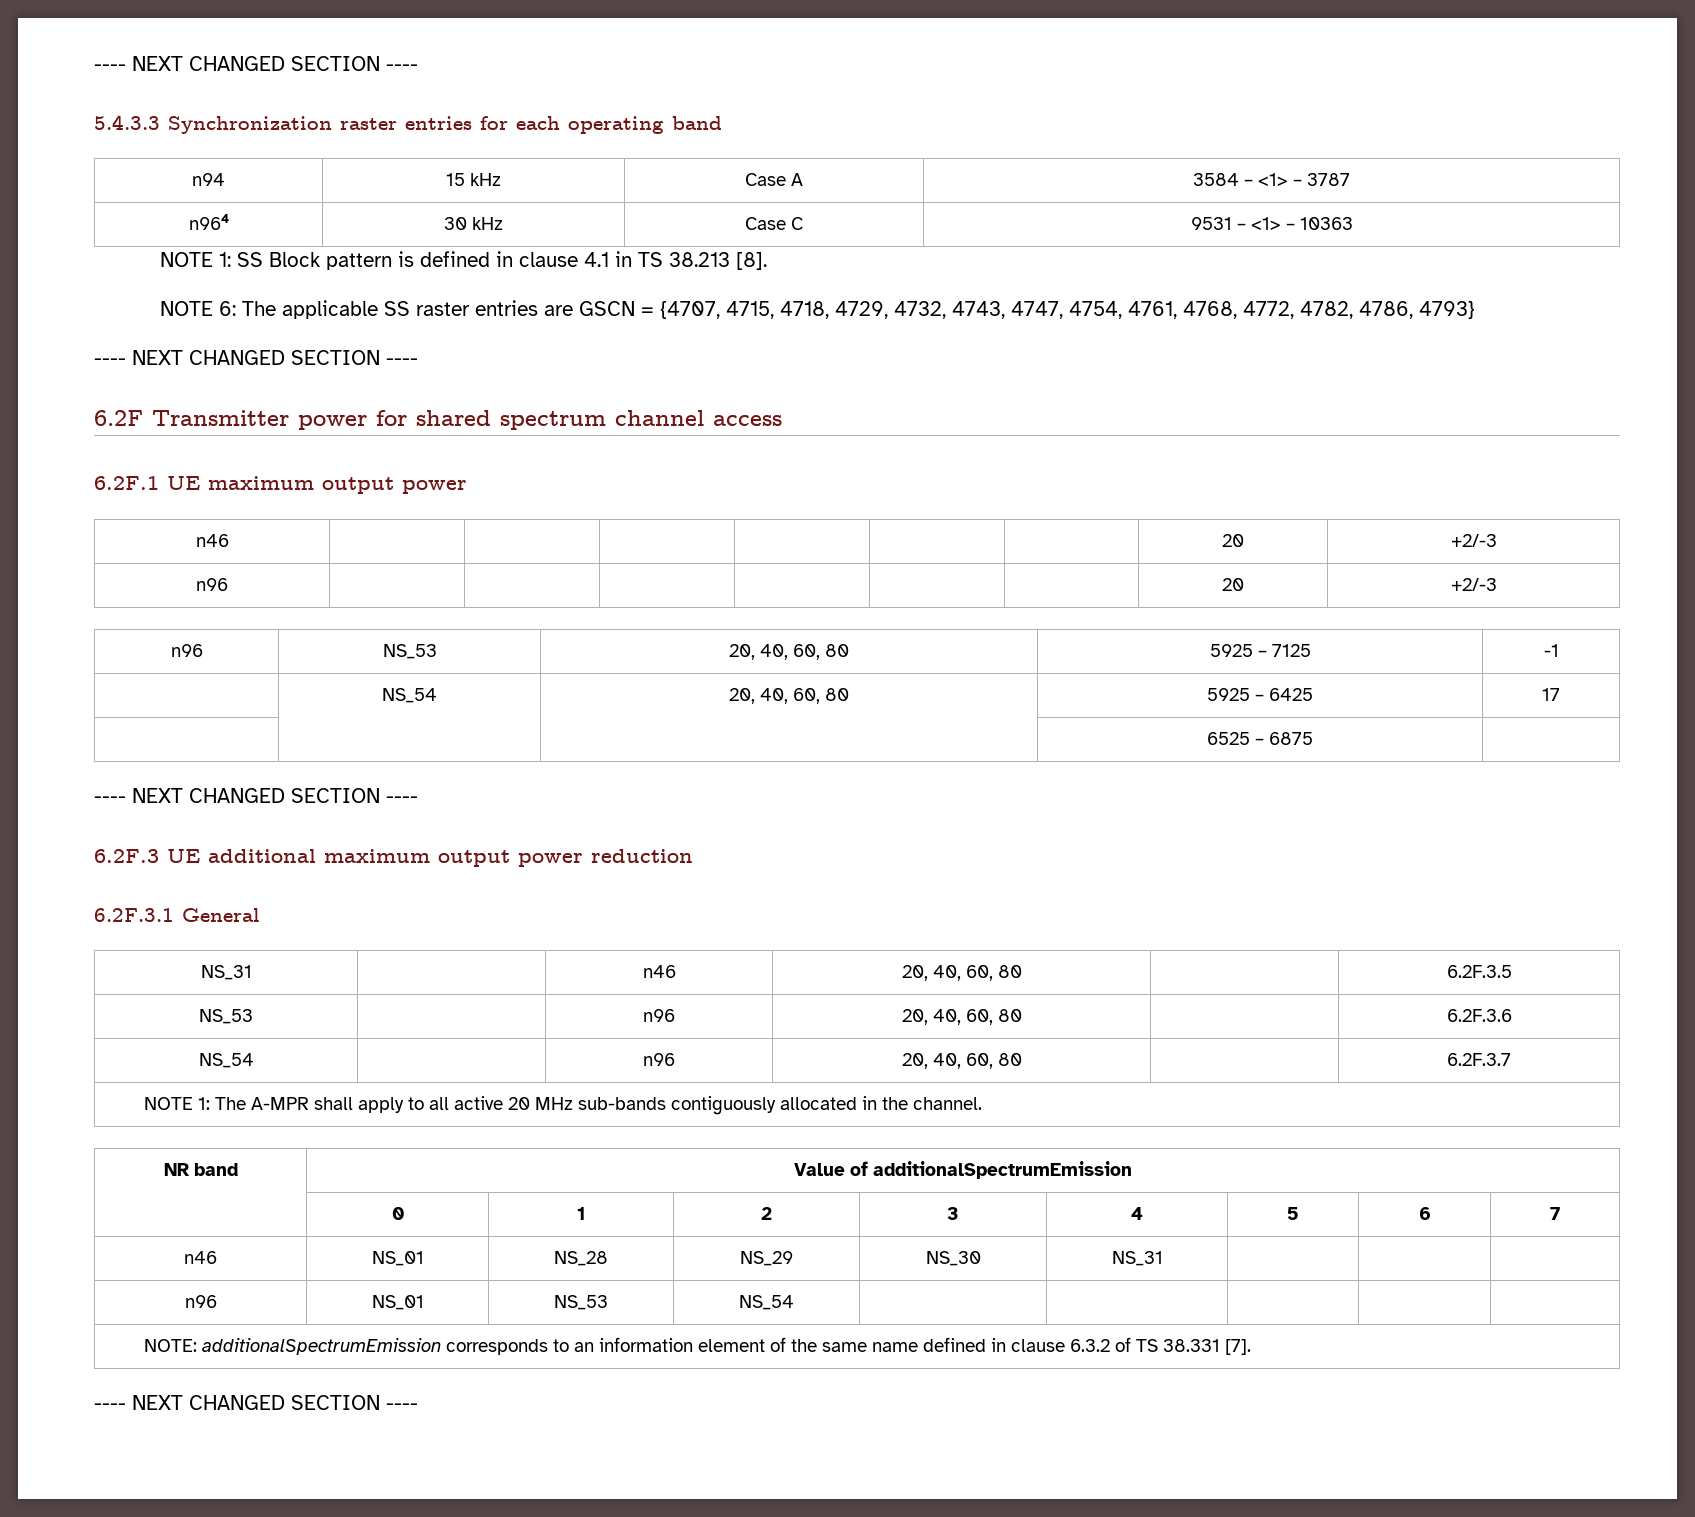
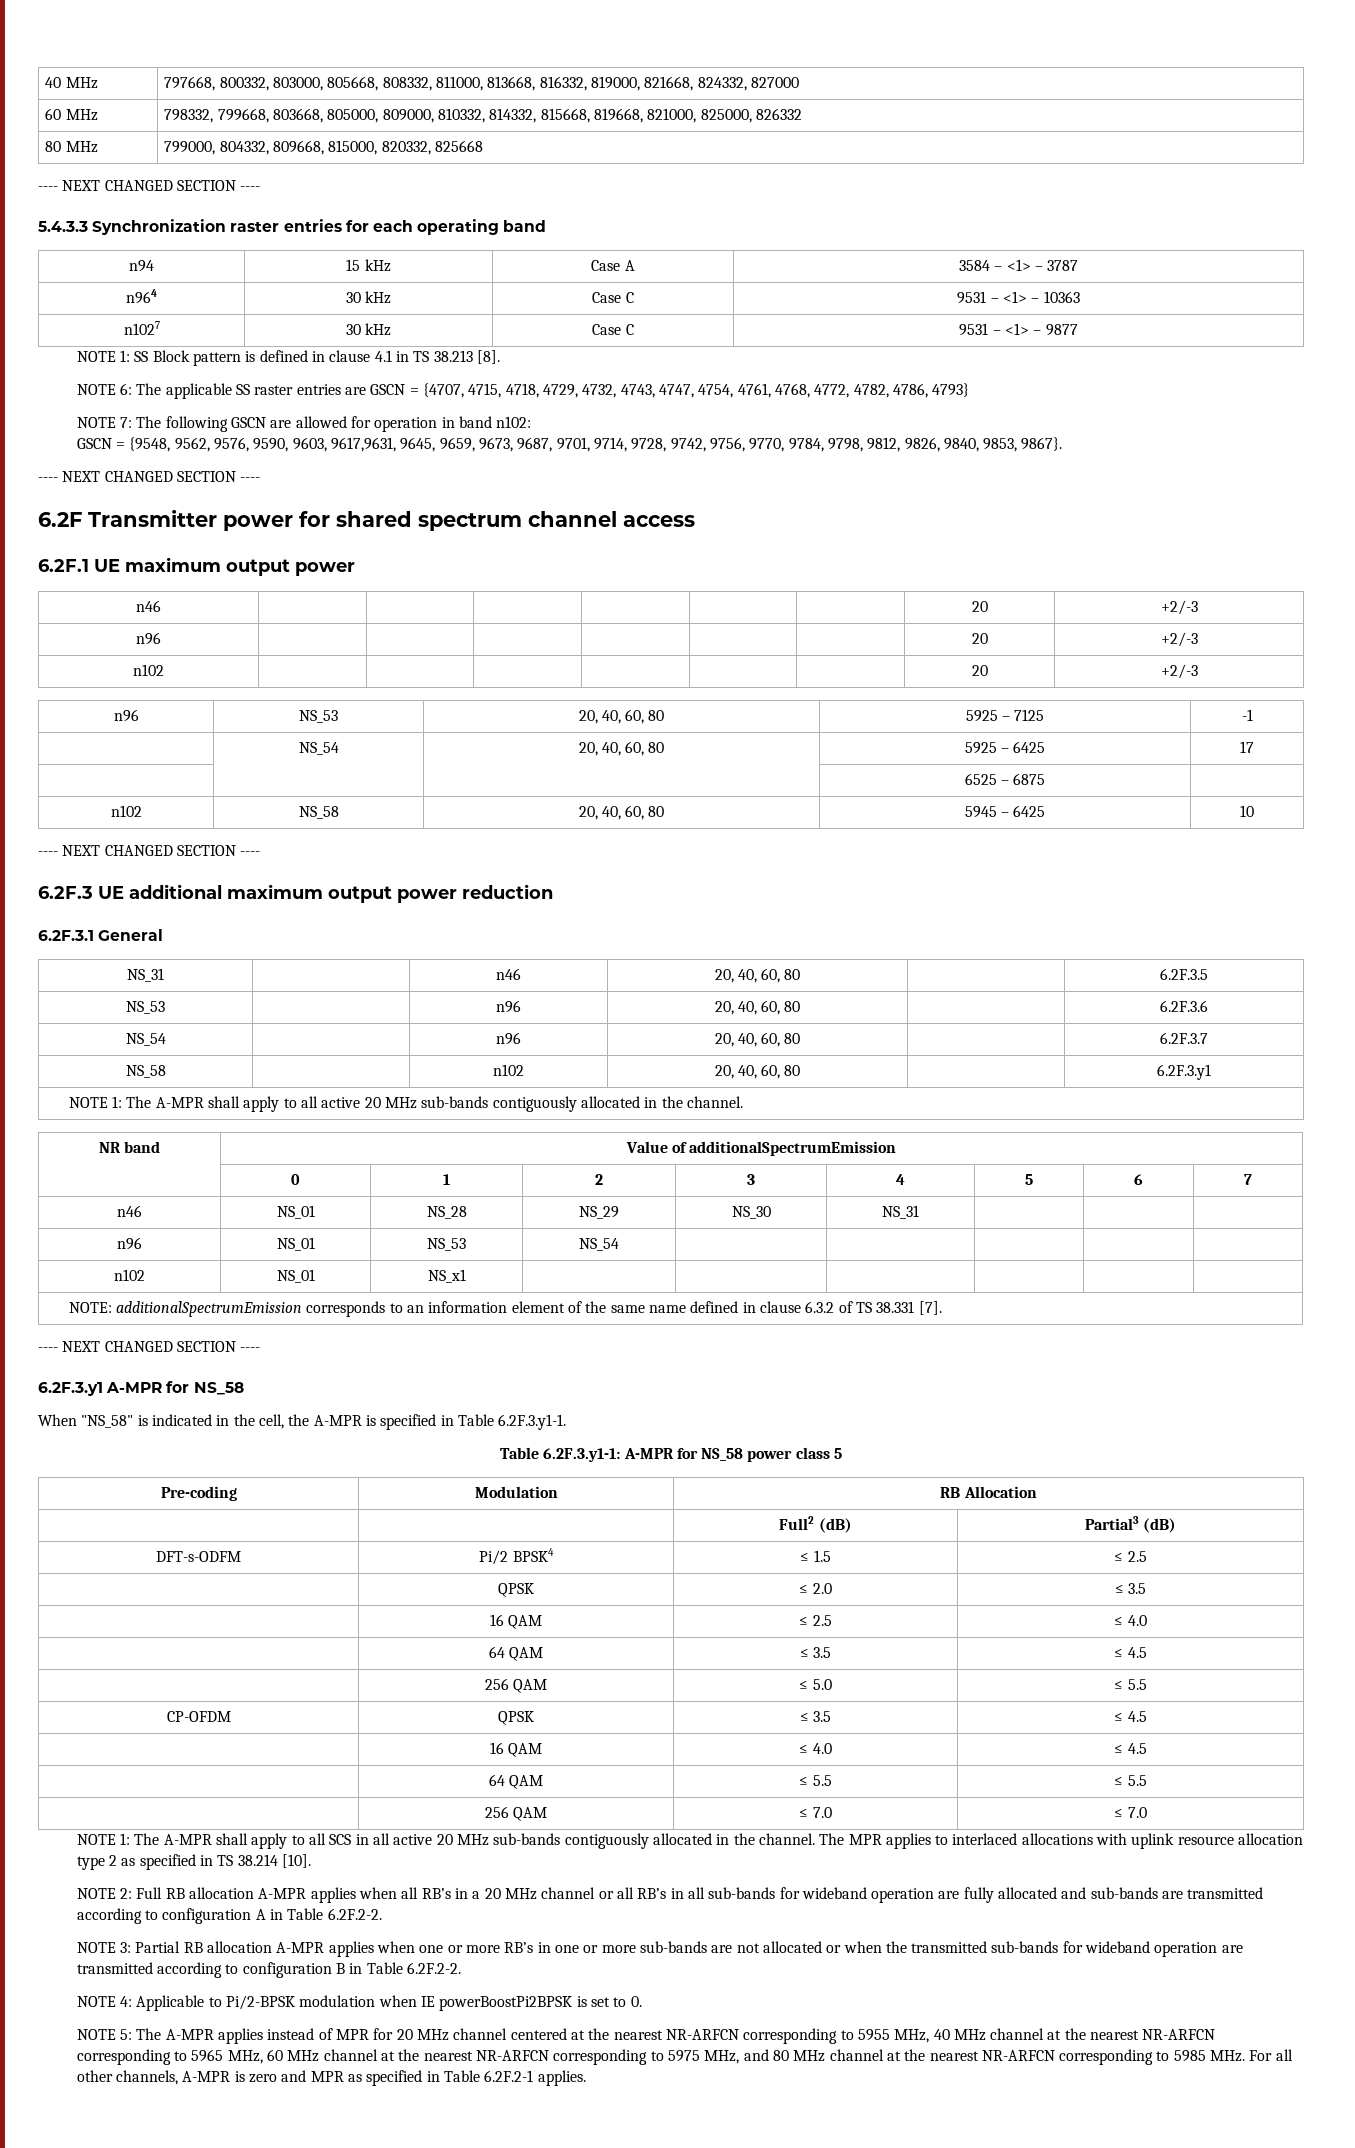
(94, 67) none -> [45,77,98,89] [164,76,800,91] [45,108,98,121] [164,108,803,123] [45,141,98,153] [164,140,484,155] 40 MHz | 797668, 800332, 803000, 805668, 808332, 811000, 813668, 816332, 819000, 821668, 824332, 827000 // 60 MHz | 798332, 799668, 803668, 805000, 809000, 810332, 814332, 815668, 819668, 821000, 825000, 826332 // 80 MHz | 799000, 804332, 809668, 815000, 820332, 825668 //
(1353, 223) none -> [123,321,160,335] [345,323,392,336] [592,324,634,335] [959,323,1078,336] // n1027 | 30 kHz | Case C | 9531 – <1> – 9877
(1475, 310) none -> [76,416,532,432] [76,437,1063,452] // NOTE 7: The following GSCN are allowed for operation in band n102: // GSCN = {9548, 9562, 9576, 9590, 9603, 9617,9631, 9645, 9659, 9673, 9687, 9701, 9714, 9728, 9742, 9756, 9770, 9784, 9798, 9812, 9826, 9840, 9853, 9867}.
(1497, 584) none -> [133,664,164,676] [971,665,988,676] [1160,664,1198,679] // n102 | | | | | | | 20 | +2/-3
(1313, 738) none -> [110,805,142,817] [298,806,339,819] [578,805,665,820] [964,805,1046,818] [1240,805,1254,817] // n102 | NS_58 | 20, 40, 60, 80 | 5945 – 6425 | 10
(1511, 1059) none -> [125,1065,166,1078] [493,1064,524,1076] [714,1064,801,1079] [1157,1064,1211,1080] // NS_58 | | n102 | 20, 40, 60, 80 | | 6.2F.3.y1
(794, 1302) none -> [114,1269,145,1281] [276,1269,315,1283] [427,1269,466,1283] // n102 | NS_01 | NS_x1 | | | | | |
(418, 1406) none -> [38,1381,244,1396] [38,1414,567,1430] [499,1447,843,1462] [160,1486,237,1501] [474,1486,558,1498] [940,1486,1037,1498] [779,1516,852,1533] [1084,1516,1177,1533] [156,1551,241,1562] [479,1548,554,1565] [800,1550,831,1562] [1114,1551,1147,1562] [498,1583,534,1597] [799,1583,832,1594] [1114,1583,1147,1594] [489,1614,543,1629] [799,1615,832,1626] [1114,1615,1147,1626] [488,1646,544,1661] [799,1647,832,1658] [1114,1647,1147,1658] [484,1678,548,1693] [799,1679,832,1690] [1114,1679,1147,1690] [166,1711,231,1722] [498,1711,534,1725] [799,1711,832,1722] [1114,1711,1147,1722] [489,1742,543,1757] [799,1743,832,1754] [1114,1743,1147,1754] [488,1774,544,1789] [799,1775,832,1786] [1114,1775,1147,1786] [484,1806,548,1821] [799,1807,832,1818] [1114,1807,1147,1818] [76,1833,1304,1849] [76,1854,312,1870] [76,1887,1264,1903] [76,1908,382,1924] [76,1941,1243,1957] [76,1962,462,1978] [76,1995,642,2011] [76,2028,1216,2044] [76,2049,1293,2065] [76,2070,586,2086] // 6.2F.3.y1 A-MPR for NS_58 // When "NS_58" is indicated in the cell, the A-MPR is specified in Table 6.2F.3.y1-1. // Table 6.2F.3.y1-1: A-MPR for NS_58 power class 5 // Pre-coding | Modulation | RB Allocation // | | Full2 (dB) | Partial3 (dB) // DFT-s-ODFM | Pi/2 BPSK4 | ≤ 1.5 | ≤ 2.5 // | QPSK | ≤ 2.0 | ≤ 3.5 // | 16 QAM | ≤ 2.5 | ≤ 4.0 // | 64 QAM | ≤ 3.5 | ≤ 4.5 // | 256 QAM | ≤ 5.0 | ≤ 5.5 // CP-OFDM | QPSK | ≤ 3.5 | ≤ 4.5 // | 16 QAM | ≤ 4.0 | ≤ 4.5 // | 64 QAM | ≤ 5.5 | ≤ 5.5 // | 256 QAM | ≤ 7.0 | ≤ 7.0 // NOTE 1: The A-MPR shall apply to all SCS in all active 20 MHz sub-bands contiguously allocated in the channel. The MPR applies to interlaced allocations with uplink resource allocation type 2 as specified in TS 38.214 [10]. // NOTE 2: Full RB allocation A-MPR applies when all RB’s in a 20 MHz channel or all RB’s in all sub-bands for wideband operation are fully allocated and sub-bands are transmitted according to configuration A in Table 6.2F.2-2. // NOTE 3: Partial RB allocation A-MPR applies when one or more RB’s in one or more sub-bands are not allocated or when the transmitted sub-bands for wideband operation are transmitted according to configuration B in Table 6.2F.2-2. // NOTE 4: Applicable to Pi/2-BPSK modulation when IE powerBoostPi2BPSK is set to 0. // NOTE 5: The A-MPR applies instead of MPR for 20 MHz channel centered at the nearest NR-ARFCN corresponding to 5955 MHz, 40 MHz channel at the nearest NR-ARFCN corresponding to 5965 MHz, 60 MHz channel at the nearest NR-ARFCN corresponding to 5975 MHz, and 80 MHz channel at the nearest NR-ARFCN corresponding to 5985 MHz. For all other channels, A-MPR is zero and MPR as specified in Table 6.2F.2-1 applies.

